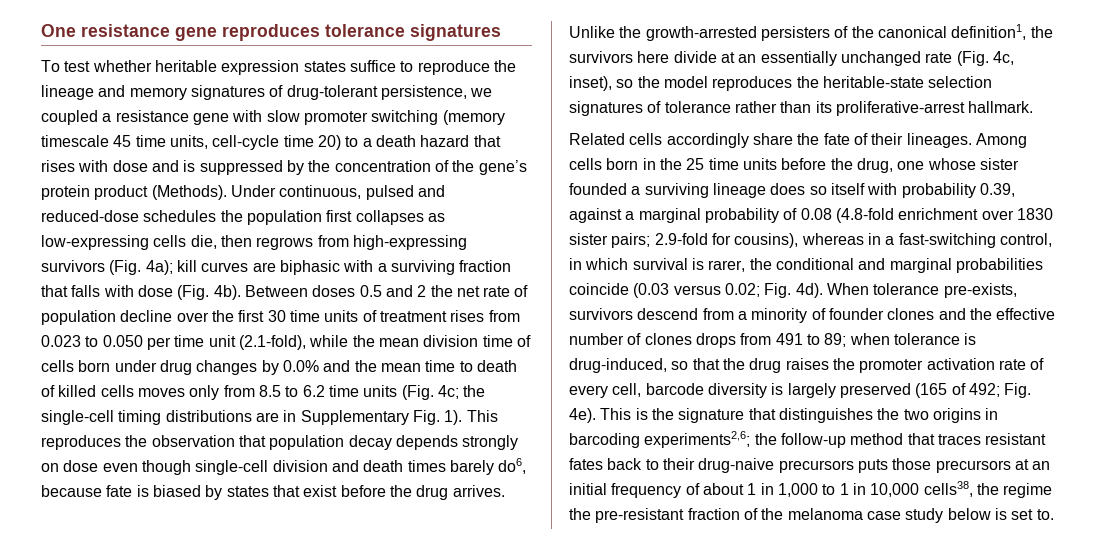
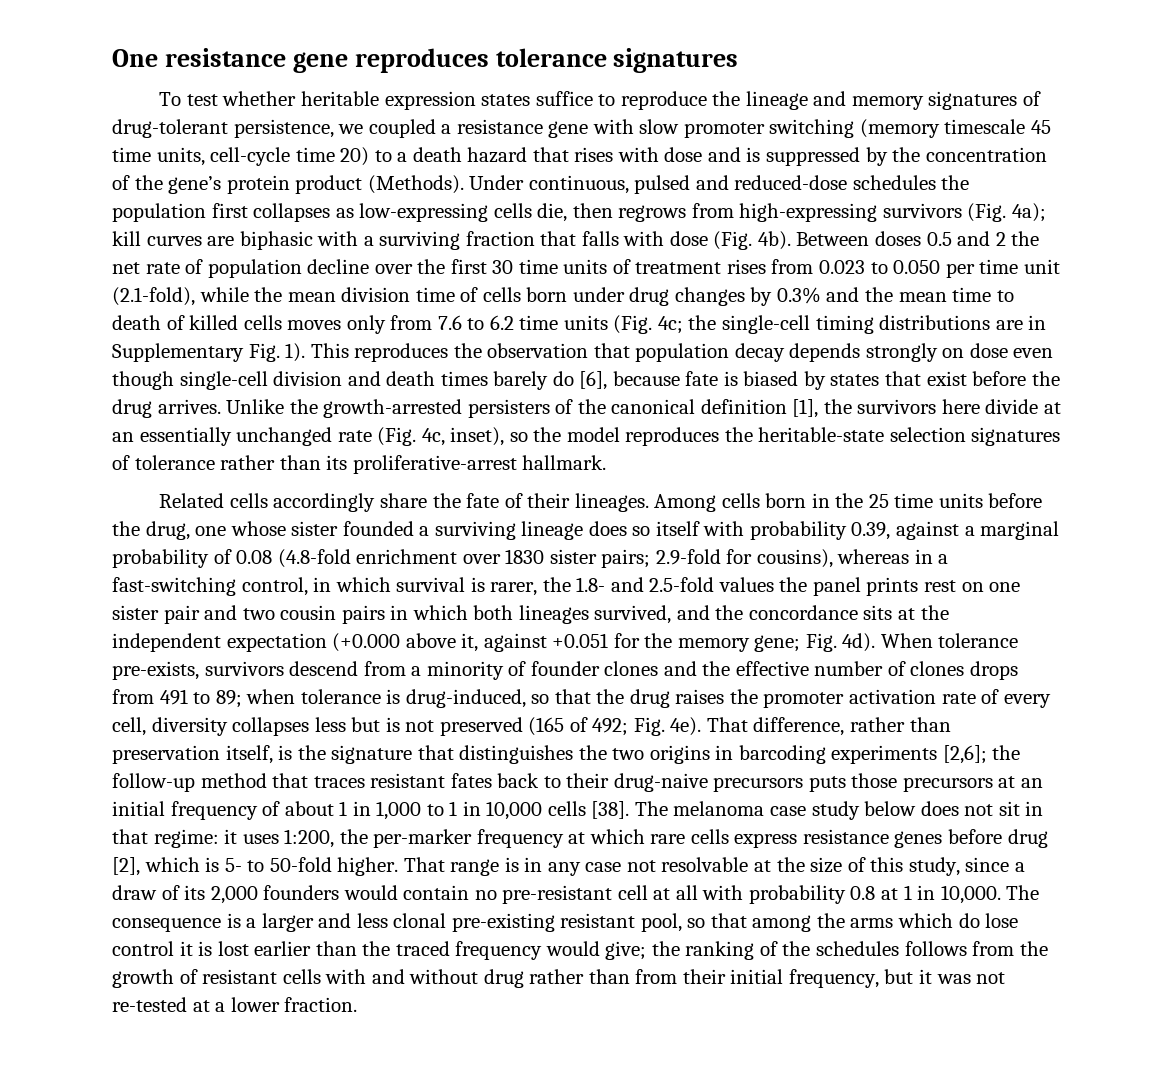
[282,360,319,372] 0.0% -> [776,287,821,304] 0.3%
[258,385,281,397] 8.5 -> [437,315,462,330] 7.6
[498,458,527,474] do6, -> [552,371,608,390] do [6],
[951,24,1027,40] definition1, -> [700,399,819,418] definition [1],
[775,258,1043,273] [569,283,760,298] conditional and marginal probabilities coincide (0.03 versus 0.02; -> [576,577,1021,596] [112,605,949,624] [112,633,801,652] 1.8- and 2.5-fold values the panel prints rest on one sister pair and two cousin pairs in which both lineages survived, and the concordance sits at the independent expectation (+0.000 above it, against +0.051 for the memory gene;
[645,383,836,398] barcode diversity is largely -> [151,717,435,736] diversity collapses less but is not
[600,408,632,420] This -> [706,717,951,736] [112,745,273,764] That difference, rather than preservation itself,
[644,431,751,448] experiments2,6; -> [831,745,987,764] experiments [2,6];
[923,481,1053,498] [569,508,1054,523] cells38, the regime the pre-resistant fraction of the melanoma case study below is set to. -> [547,801,1044,820] [112,829,1048,848] [112,857,1025,876] [112,885,1040,904] [112,913,1019,932] [112,941,1048,960] [112,969,1006,988] [112,997,358,1012] cells [38]. The melanoma case study below does not sit in that regime: it uses 1:200, the per-marker frequency at which rare cells express resistance genes before drug [2], which is 5- to 50-fold higher. That range is in any case not resolvable at the size of this study, since a draw of its 2,000 founders would contain no pre-resistant cell at all with probability 0.8 at 1 in 10,000. The consequence is a larger and less clonal pre-existing resistant pool, so that among the arms which do lose control it is lost earlier than the traced frequency would give; the ranking of the schedules follows from the growth of resistant cells with and without drug rather than from their initial frequency, but it was not re-tested at a lower fraction.

